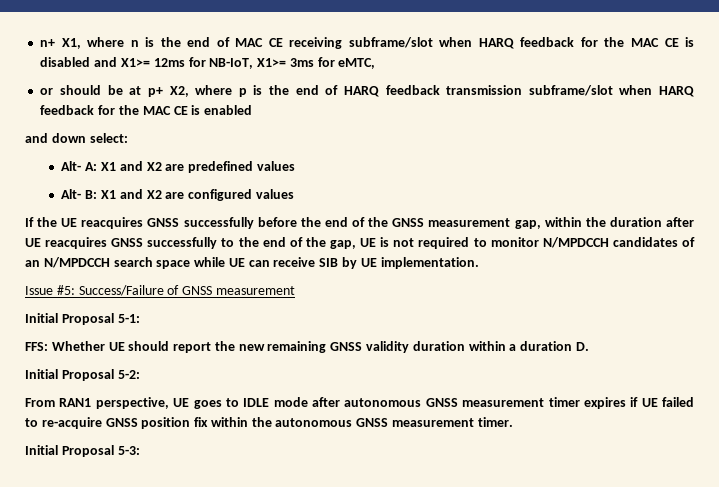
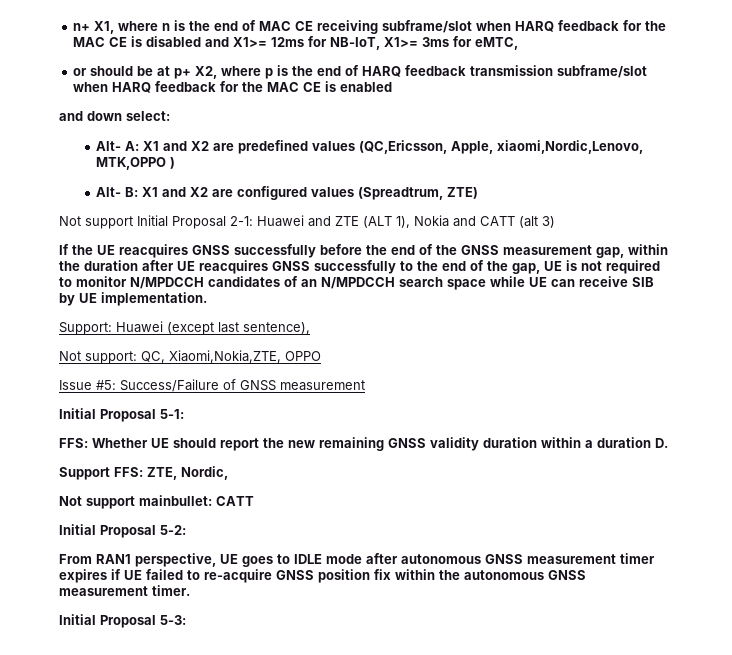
(295, 166) none -> [359,140,644,154] [96,157,176,170] (QC,Ericsson, Apple, xiaomi,Nordic,Lenovo, MTK,OPPO )
(294, 194) none -> [358,187,479,200] [59,215,555,229] (Spreadtrum, ZTE) // Not support Initial Proposal 2-1: Huawei and ZTE (ALT 1), Nokia and CATT (alt 3)
(479, 263) none -> [59,321,310,335] [59,350,321,364] // Support: Huawei (except last sentence), // Not support: QC, Xiaomi,Nokia,ZTE, OPPO
(589, 346) none -> [59,466,228,480] [59,495,254,509] // Support FFS: ZTE, Nordic, // Not support mainbullet: CATT

